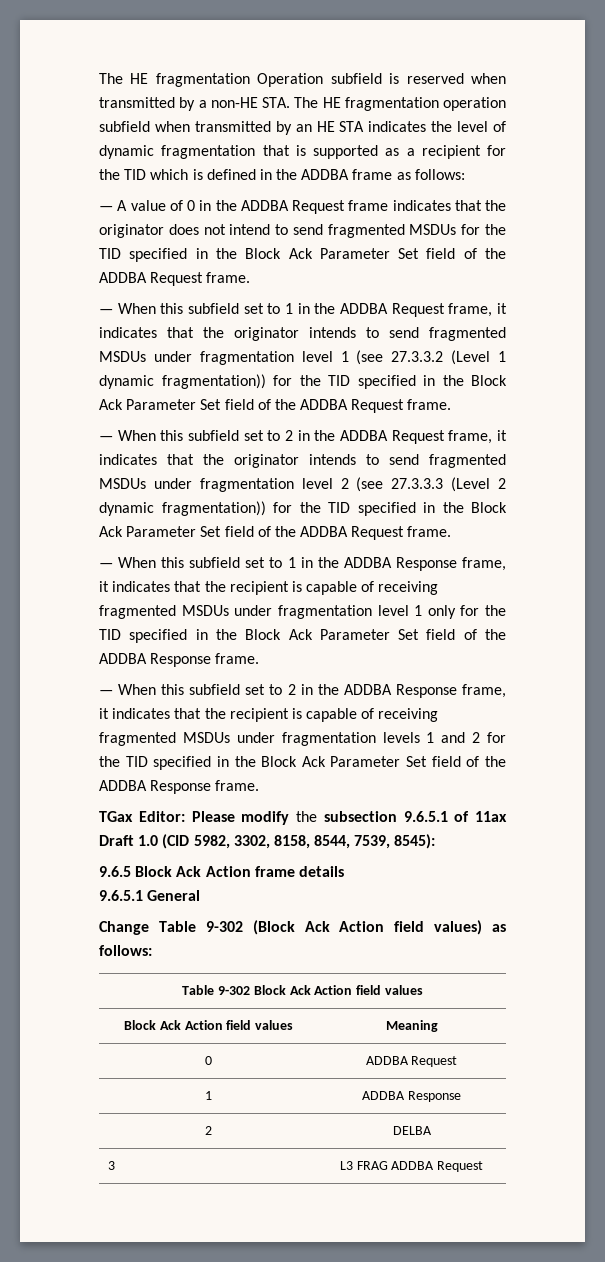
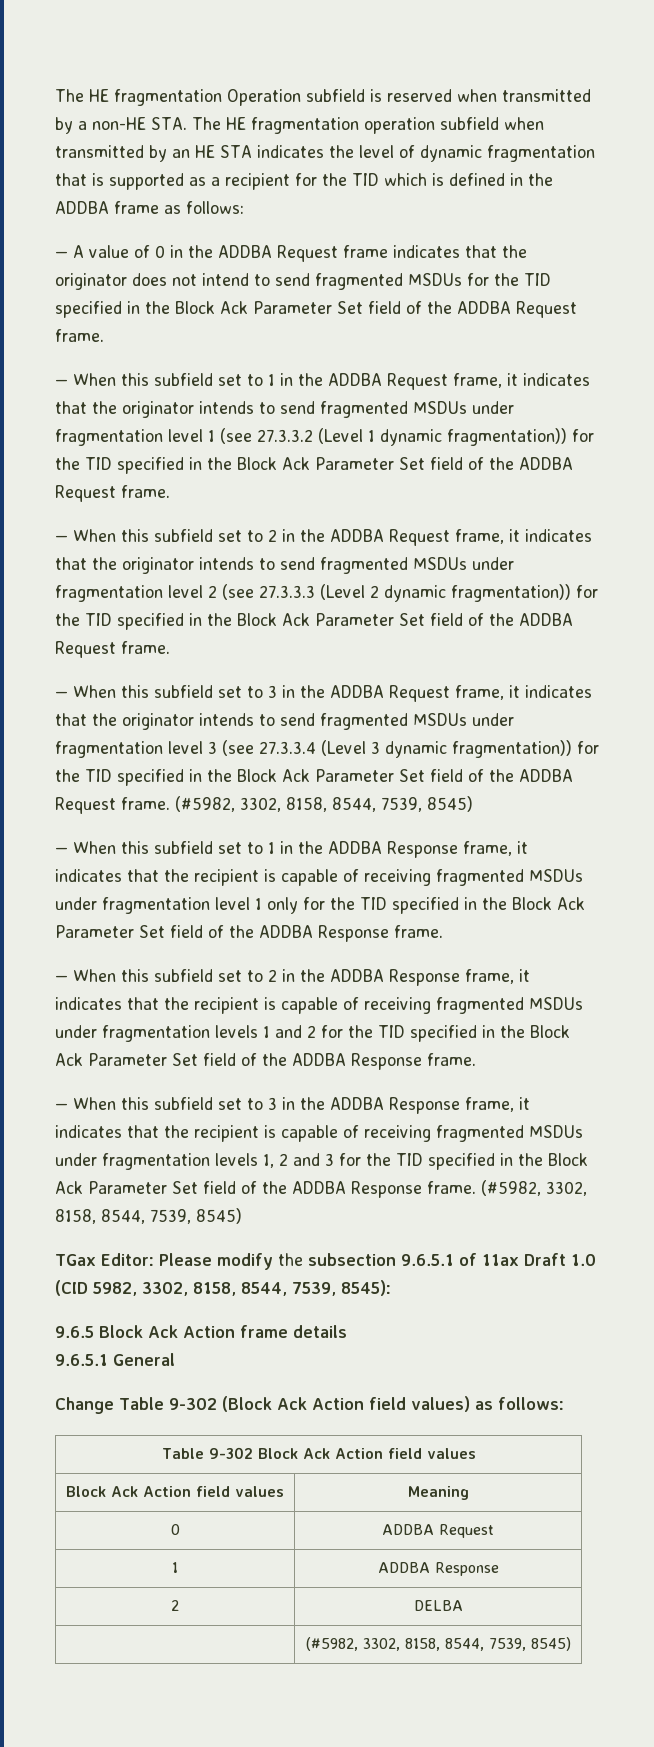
(452, 531) none -> [55,685,592,702] [55,713,514,730] [55,740,599,758] [55,769,573,786] [55,796,473,814] // — When this subfield set to 3 in the ADDBA Request frame, it indicates that the originator intends to send fragmented MSDUs under fragmentation level 3 (see 27.3.3.4 (Level 3 dynamic fragmentation)) for the TID specified in the Block Ack Parameter Set field of the ADDBA Request frame. (#5982, 3302, 8158, 8544, 7539, 8545)
(260, 785) none -> [55,1097,530,1114] [55,1125,583,1142] [55,1153,588,1170] [55,1180,587,1198] [55,1208,242,1224] // — When this subfield set to 3 in the ADDBA Response frame, it indicates that the recipient is capable of receiving fragmented MSDUs under fragmentation levels 1, 2 and 3 for the TID specified in the Block Ack Parameter Set field of the ADDBA Response frame. (#5982, 3302, 8158, 8544, 7539, 8545)
[108,1161,116,1170] [339,1161,484,1172] 3 | L3 FRAG ADDBA Request -> [305,1637,571,1651] | (#5982, 3302, 8158, 8544, 7539, 8545)

